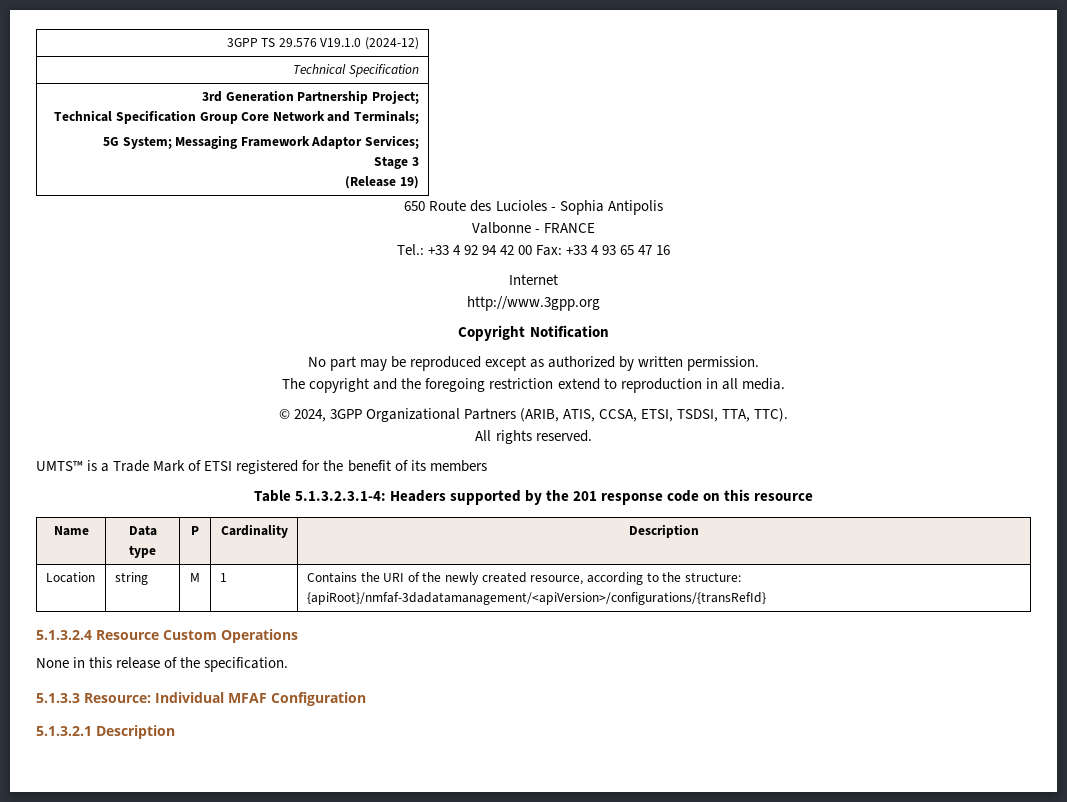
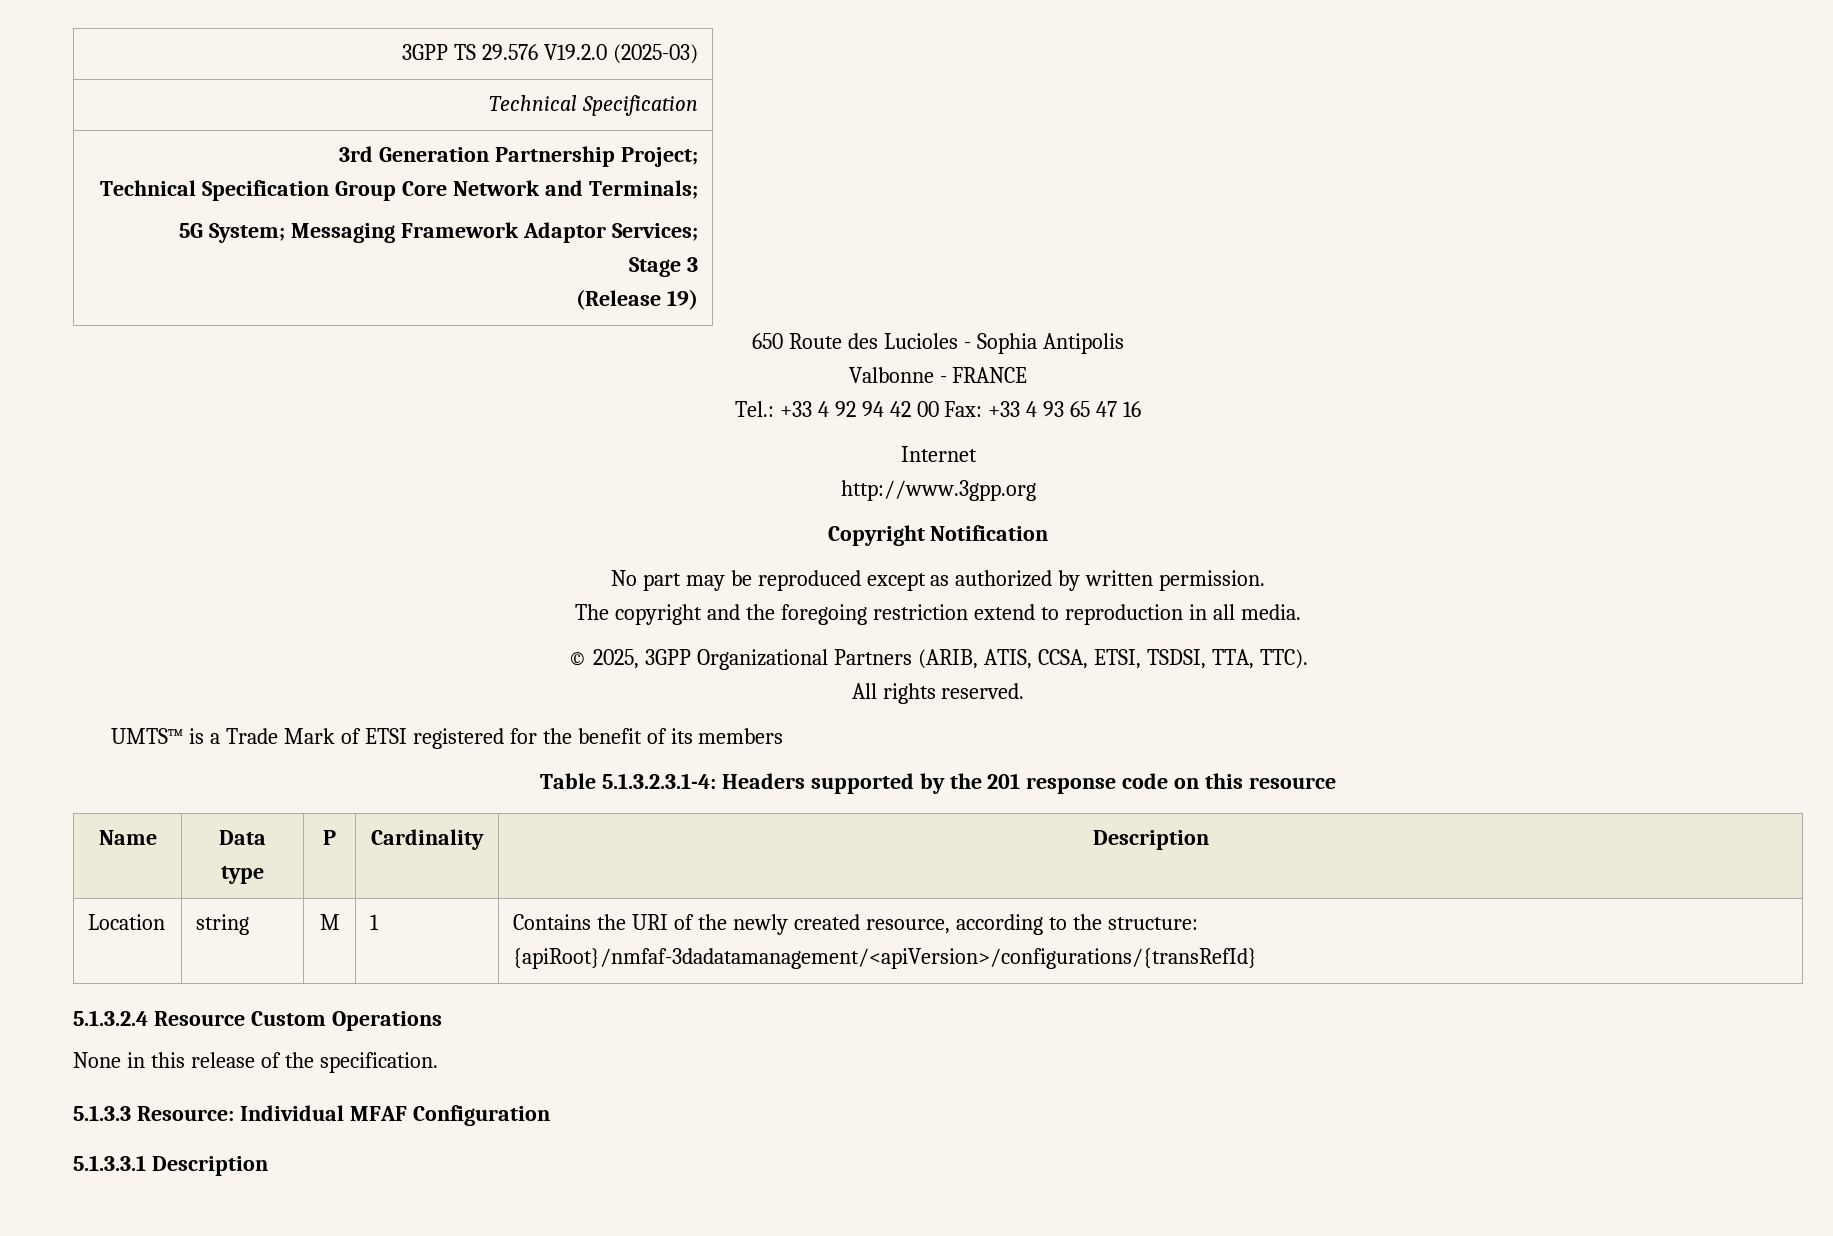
[320,37,420,50] V19.1.0 (2024-12) -> [543,44,698,64] V19.2.0 (2025-03)
[293,409,326,422] 2024, -> [593,649,640,669] 2025,
[36,726,92,736] 5.1.3.2.1 -> [73,1155,146,1171] 5.1.3.3.1

